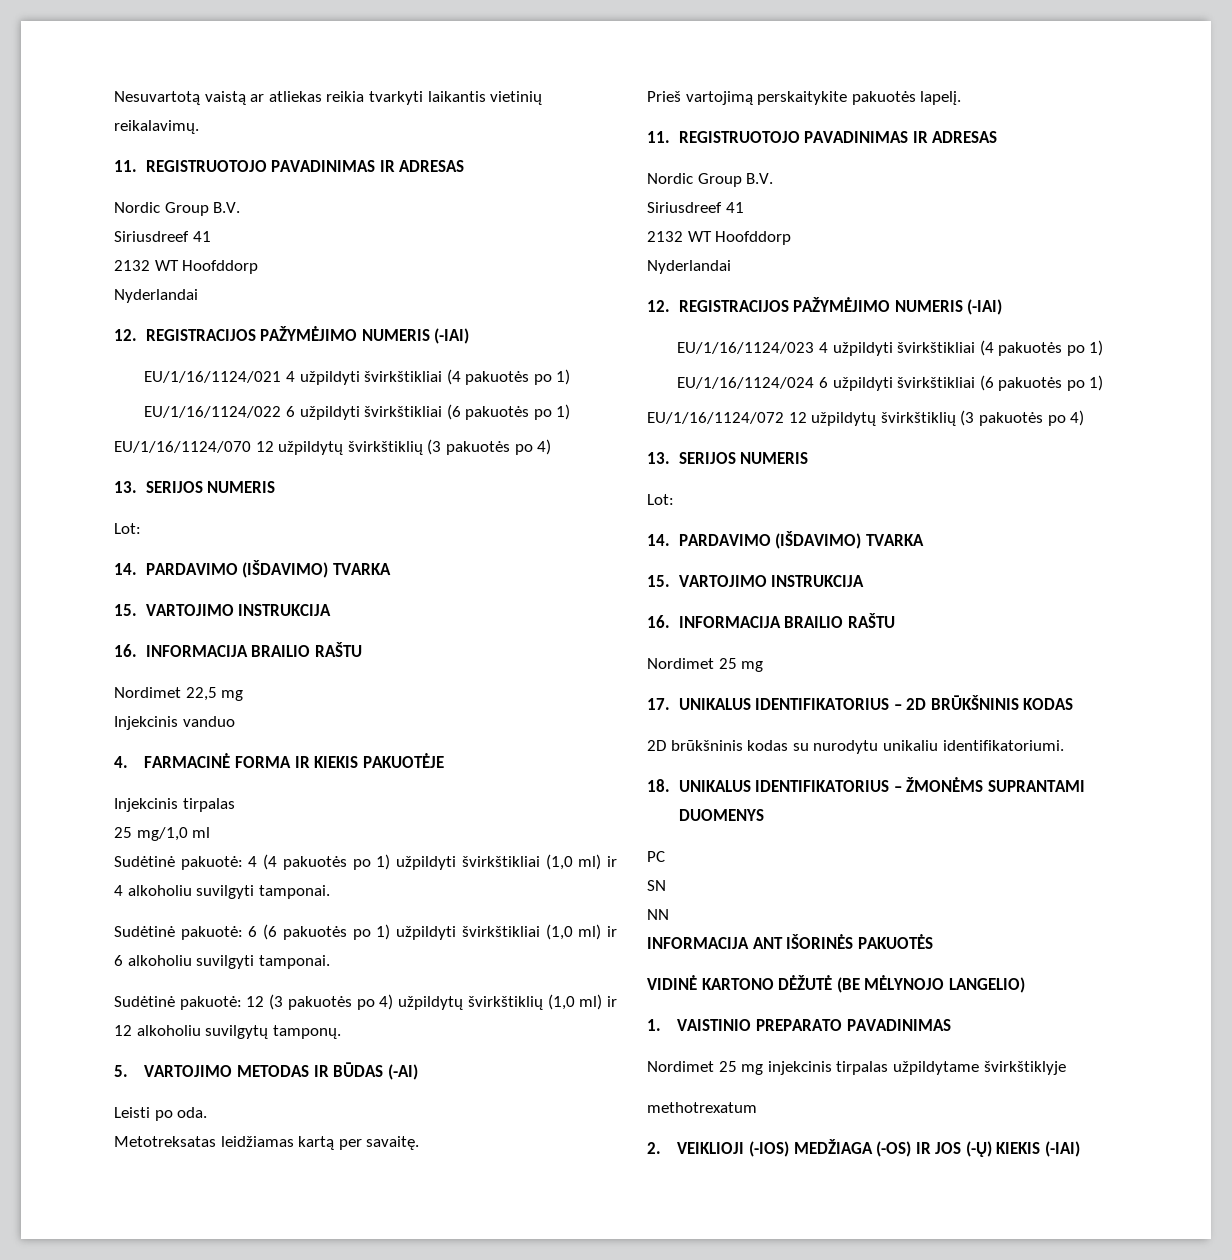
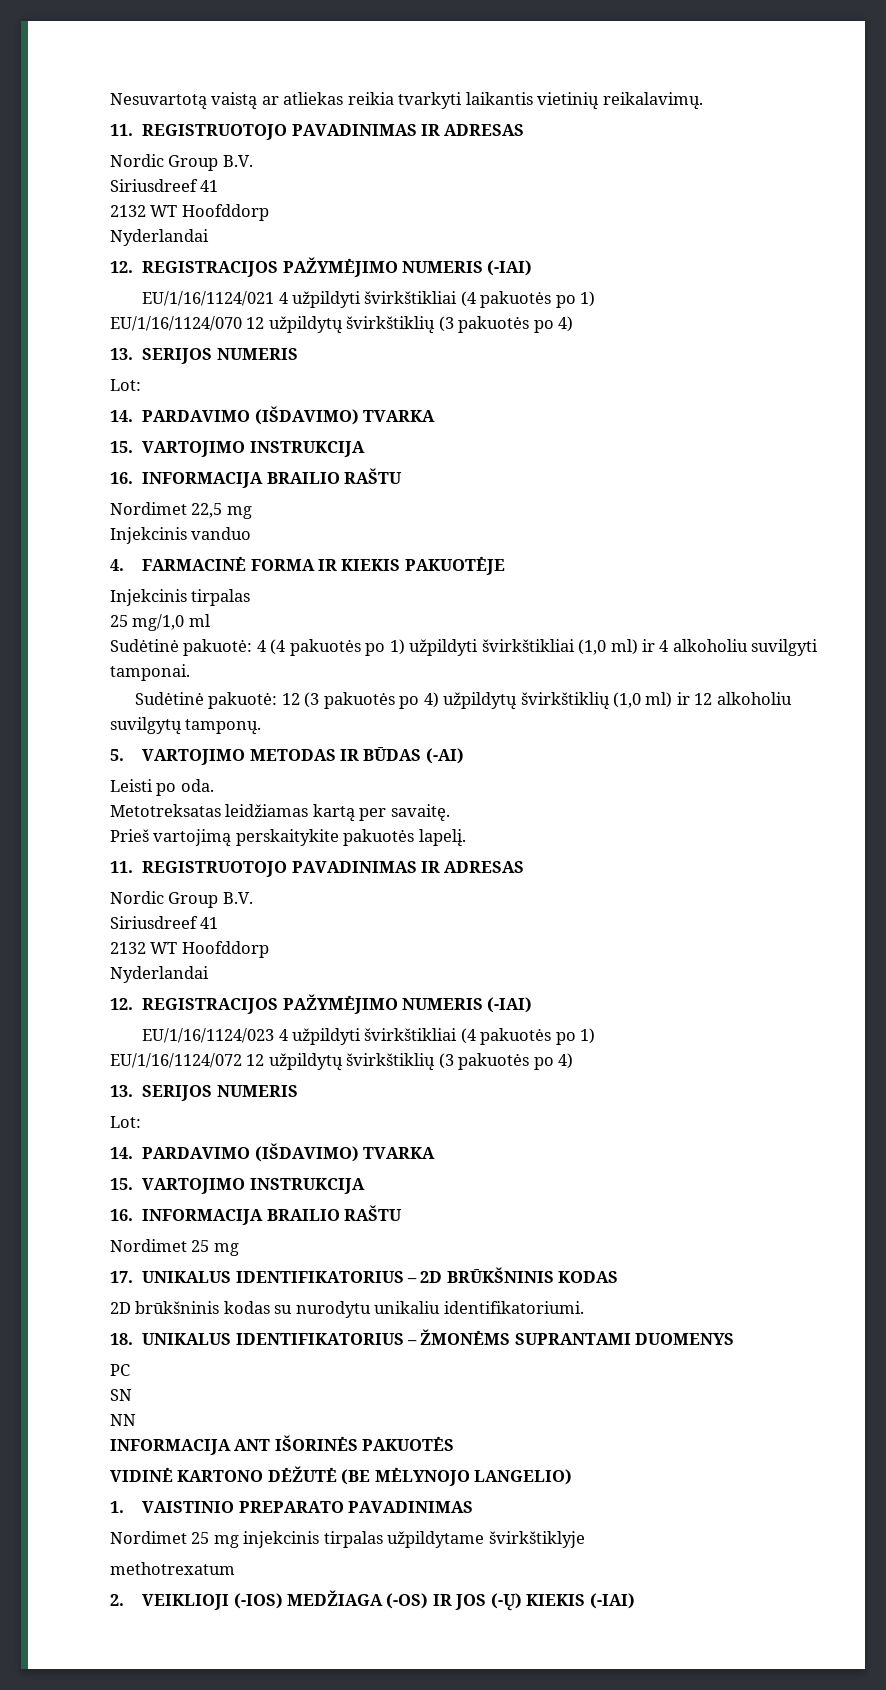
[144,404,571,420] // EU/1/16/1124/022 6 užpildyti švirkštikliai (6 pakuotės po 1) -> (596, 299) none
[114,924,618,940] [114,955,330,969] // Sudėtinė pakuotė: 6 (6 pakuotės po 1) užpildyti švirkštikliai (1,0 ml) ir 6 alkoholiu suvilgyti tamponai. -> (190, 672) none
[677,375,1104,391] // EU/1/16/1124/024 6 užpildyti švirkštikliai (6 pakuotės po 1) -> (596, 1036) none

